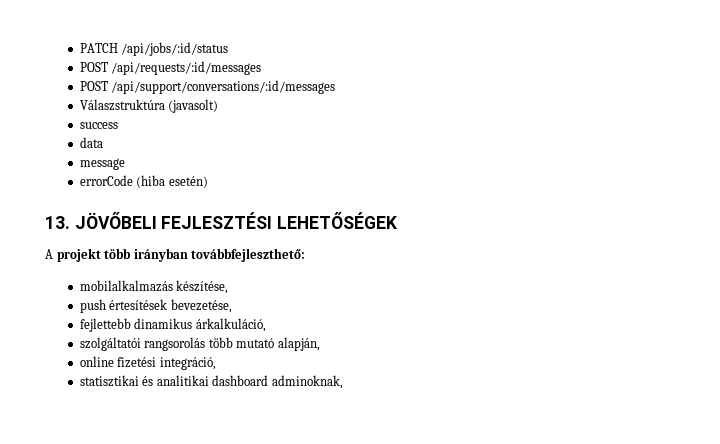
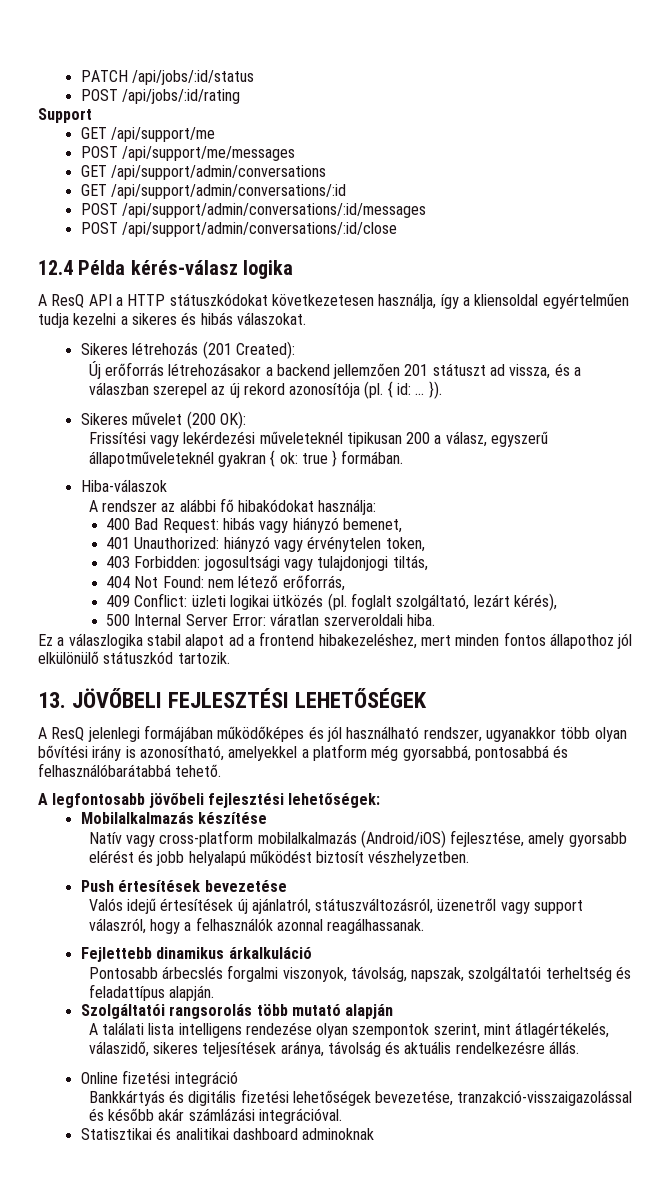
[111,61,262,75] [79,80,336,94] [79,99,219,113] [79,122,118,129] [79,137,103,148] [79,158,125,170] [79,175,208,188] /api/requests/:id/messages // POST /api/support/conversations/:id/messages // Válaszstruktúra (javasolt) // success // data // message // errorCode (hiba esetén) -> [122,89,241,104] [38,108,92,123] [80,127,216,142] [80,146,296,161] [80,165,327,180] [80,184,347,199] [80,203,427,218] [80,222,398,237] [38,260,294,279] [38,293,629,309] [38,312,306,328] [80,341,295,359] [88,361,582,379] [88,381,442,399] [80,411,246,429] [88,431,549,447] [88,450,404,467] [80,479,167,492] [88,498,377,515] [106,517,403,533] [106,536,425,552] [106,555,428,571] [106,574,345,591] [106,593,558,611] [106,613,436,626] [38,632,633,649] [38,651,230,664] /api/jobs/:id/rating // Support // GET /api/support/me // POST /api/support/me/messages // GET /api/support/admin/conversations // GET /api/support/admin/conversations/:id // POST /api/support/admin/conversations/:id/messages // POST /api/support/admin/conversations/:id/close // 12.4 Példa kérés-válasz logika // A ResQ API a HTTP státuszkódokat következetesen használja, így a kliensoldal egyértelműen tudja kezelni a sikeres és hibás válaszokat. // Sikeres létrehozás (201 Created): // Új erőforrás létrehozásakor a backend jellemzően 201 státuszt ad vissza, és a válaszban szerepel az új rekord azonosítója (pl. { id: ... }). // Sikeres művelet (200 OK): // Frissítési vagy lekérdezési műveleteknél tipikusan 200 a válasz, egyszerű állapotműveleteknél gyakran { ok: true } formában. // Hiba-válaszok // A rendszer az alábbi fő hibakódokat használja: // 400 Bad Request: hibás vagy hiányzó bemenet, // 401 Unauthorized: hiányzó vagy érvénytelen token, // 403 Forbidden: jogosultsági vagy tulajdonjogi tiltás, // 404 Not Found: nem létező erőforrás, // 409 Conflict: üzleti logikai ütközés (pl. foglalt szolgáltató, lezárt kérés), // 500 Internal Server Error: váratlan szerveroldali hiba. // Ez a válaszlogika stabil alapot ad a frontend hibakezeléshez, mert minden fontos állapothoz jól elkülönülő státuszkód tartozik.
[56,248,306,262] [79,280,229,294] [79,299,232,313] [79,318,266,332] [79,337,320,351] [79,356,216,370] [79,375,139,387] projekt több irányban továbbfejleszthető: // mobilalkalmazás készítése, // push értesítések bevezetése, // fejlettebb dinamikus árkalkuláció, // szolgáltatói rangsorolás több mutató alapján, // online fizetési integráció, // statisztikai -> [51,725,627,742] [38,744,569,761] [38,763,222,777] [38,793,381,808] [80,812,268,824] [88,830,627,848] [88,850,470,866] [80,880,287,892] [88,898,584,914] [88,917,425,934] [80,947,312,962] [88,965,632,982] [88,984,214,1001] [80,1004,394,1019] [88,1022,610,1038] [88,1041,580,1057] [80,1070,238,1087] [88,1089,633,1106] [88,1108,342,1124] [80,1128,152,1140] ResQ jelenlegi formájában működőképes és jól használható rendszer, ugyanakkor több olyan bővítési irány is azonosítható, amelyekkel a platform még gyorsabbá, pontosabbá és felhasználóbarátabbá tehető. // A legfontosabb jövőbeli fejlesztési lehetőségek: // Mobilalkalmazás készítése // Natív vagy cross-platform mobilalkalmazás (Android/iOS) fejlesztése, amely gyorsabb elérést és jobb helyalapú működést biztosít vészhelyzetben. // Push értesítések bevezetése // Valós idejű értesítések új ajánlatról, státuszváltozásról, üzenetről vagy support válaszról, hogy a felhasználók azonnal reagálhassanak. // Fejlettebb dinamikus árkalkuláció // Pontosabb árbecslés forgalmi viszonyok, távolság, napszak, szolgáltatói terheltség és feladattípus alapján. // Szolgáltatói rangsorolás több mutató alapján // A találati lista intelligens rendezése olyan szempontok szerint, mint átlagértékelés, válaszidő, sikeres teljesítések aránya, távolság és aktuális rendelkezésre állás. // Online fizetési integráció // Bankkártyás és digitális fizetési lehetőségek bevezetése, tranzakció-visszaigazolással és később akár számlázási integrációval. // Statisztikai
[271,375,343,389] adminoknak, -> [302,1128,375,1140] adminoknak

